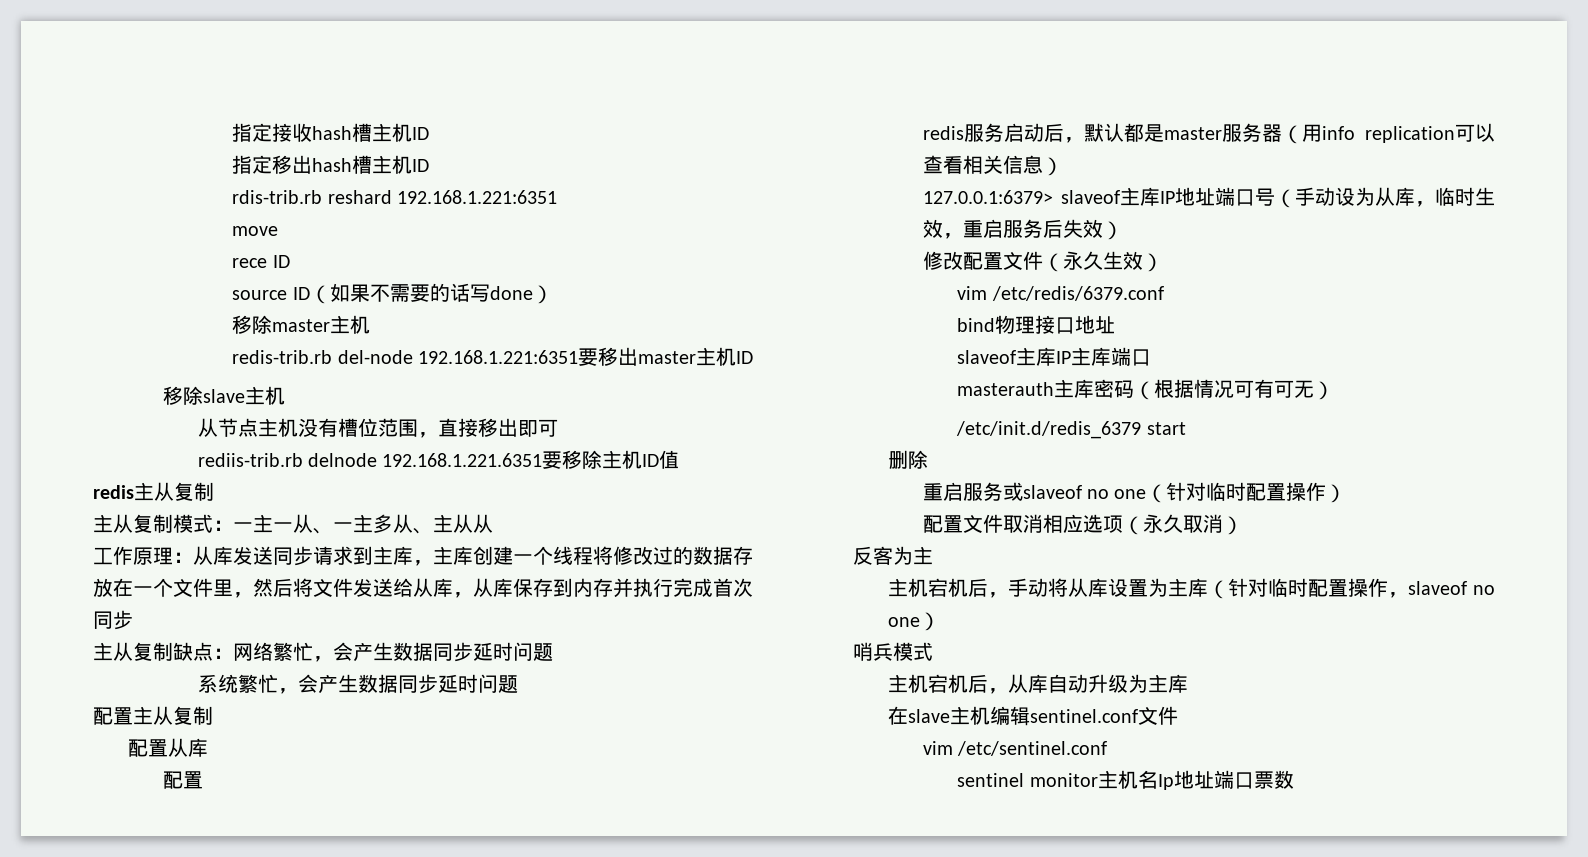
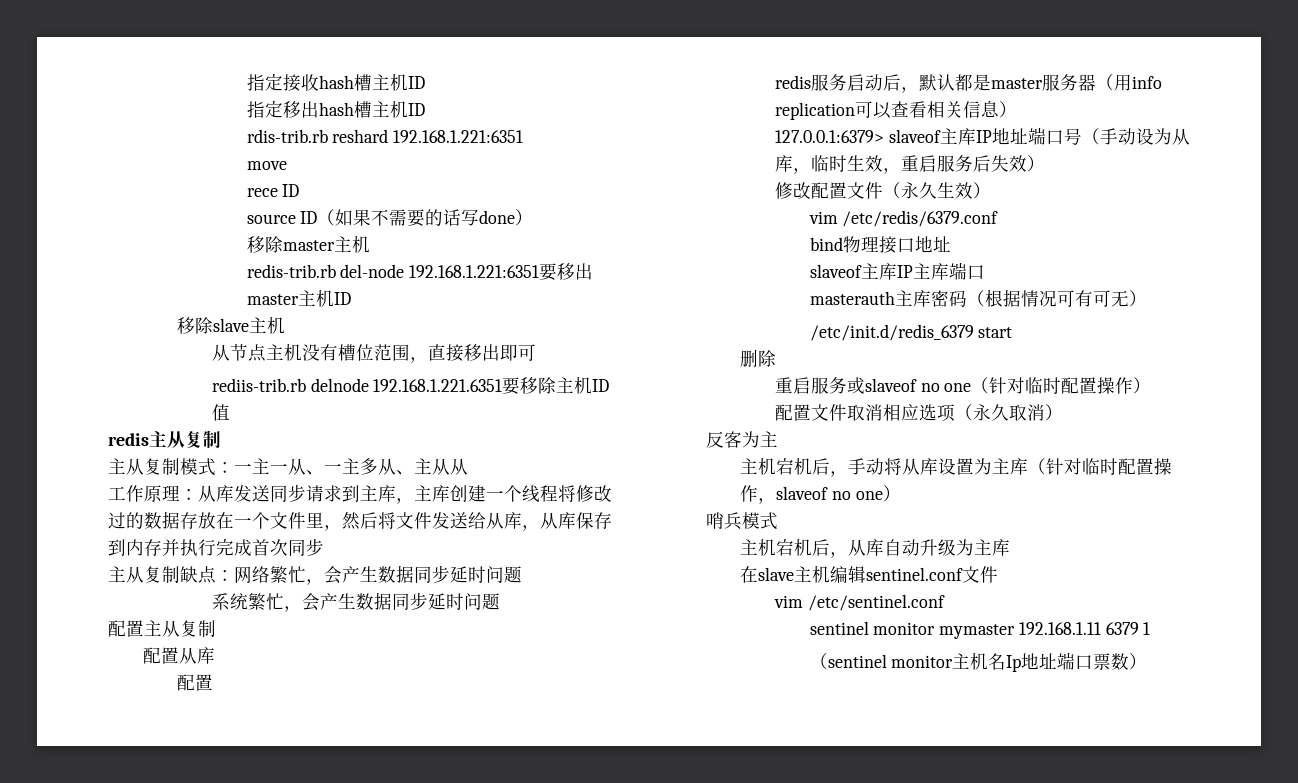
(1098, 780) none -> [939,622,1151,639] [809,653,954,670] mymaster 192.168.1.11 6379 1 // （sentinel monitor
(1294, 779) none -> [1129,653,1148,670] ）

